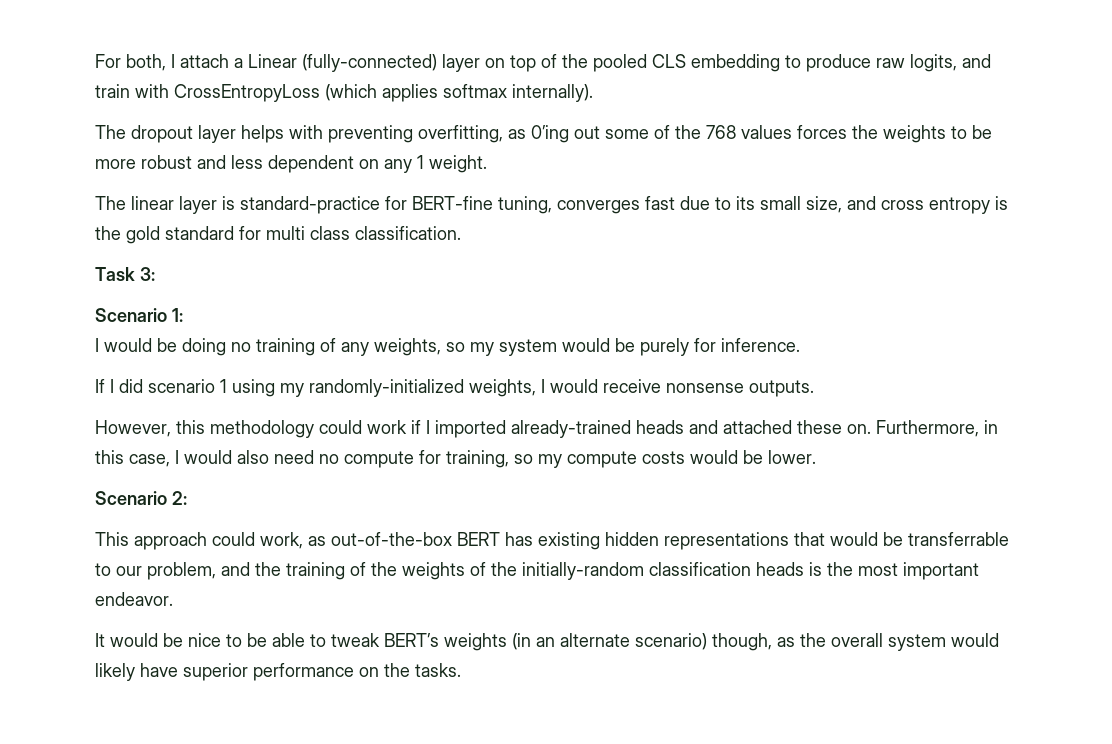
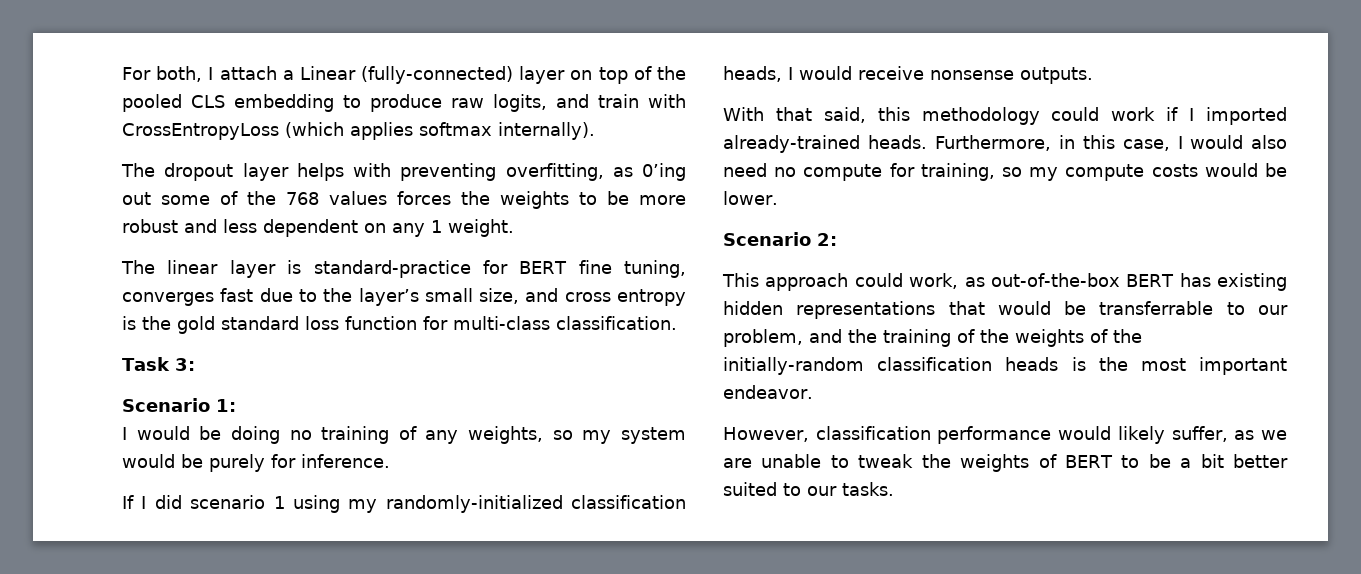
[412,196,493,210] BERT-fine -> [519,260,612,274] BERT fine
[736,196,755,210] its -> [323,288,419,306] the layer’s
[239,226,350,240] for multi class -> [305,316,550,330] loss function for multi-class
[469,379,536,397] weights, -> [571,495,686,509] [723,66,782,82] classification heads,
[95,420,171,437] However, -> [723,107,866,123] With that said,
[636,420,871,434] heads and attached these on. -> [867,135,927,149] heads.
[95,633,999,651] [95,663,410,681] It would be nice to be able to tweak BERT’s weights (in an alternate scenario) though, as the overall system would likely have superior performance on the -> [723,426,1287,444] [723,454,1288,472] [723,482,837,496] However, classification performance would likely suffer, as we are unable to tweak the weights of BERT to be a bit better suited to our

